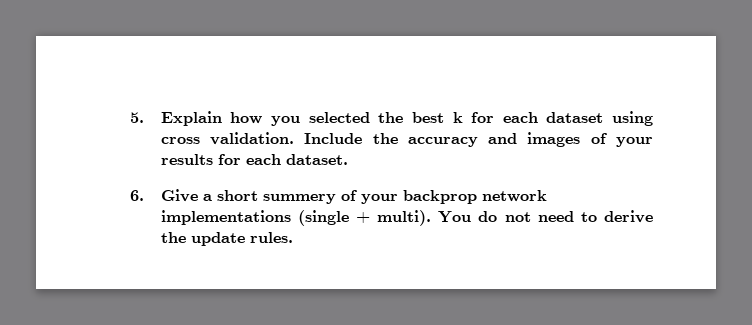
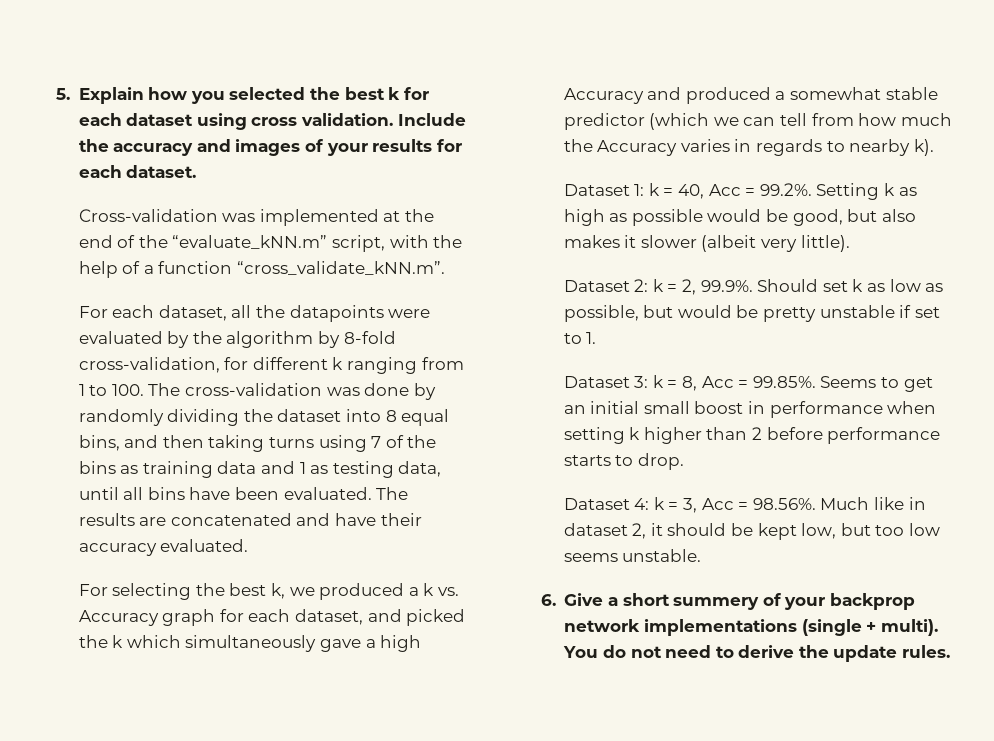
(348, 159) none -> [78,209,435,226] [78,235,463,252] [78,261,446,278] [78,305,431,322] [78,331,396,348] [78,357,464,374] [78,383,436,400] [78,409,450,426] [78,435,437,452] [78,461,442,478] [78,487,409,500] [78,513,422,526] [78,539,249,556] [78,583,460,600] [78,609,466,626] [78,635,422,652] [563,87,938,104] [563,113,952,130] [563,139,934,156] [563,183,917,200] [563,209,916,226] [563,235,850,252] [563,279,944,295] [563,305,940,322] [563,332,597,344] [563,375,933,392] [563,401,937,418] [563,427,941,444] [563,453,684,470] [563,497,926,513] [563,523,941,540] [563,549,702,562] // Cross-validation was implemented at the end of the “evaluate_kNN.m” script, with the help of a function “cross_validate_kNN.m”. // For each dataset, all the datapoints were evaluated by the algorithm by 8-fold cross-validation, for different k ranging from 1 to 100. The cross-validation was done by randomly dividing the dataset into 8 equal bins, and then taking turns using 7 of the bins as training data and 1 as testing data, until all bins have been evaluated. The results are concatenated and have their accuracy evaluated. // For selecting the best k, we produced a k vs. Accuracy graph for each dataset, and picked the k which simultaneously gave a high Accuracy and produced a somewhat stable predictor (which we can tell from how much the Accuracy varies in regards to nearby k). // Dataset 1: k = 40, Acc = 99.2%. Setting k as high as possible would be good, but also makes it slower (albeit very little). // Dataset 2: k = 2, 99.9%. Should set k as low as possible, but would be pretty unstable if set to 1. // Dataset 3: k = 8, Acc = 99.85%. Seems to get an initial small boost in performance when setting k higher than 2 before performance starts to drop. // Dataset 4: k = 3, Acc = 98.56%. Much like in dataset 2, it should be kept low, but too low seems unstable.

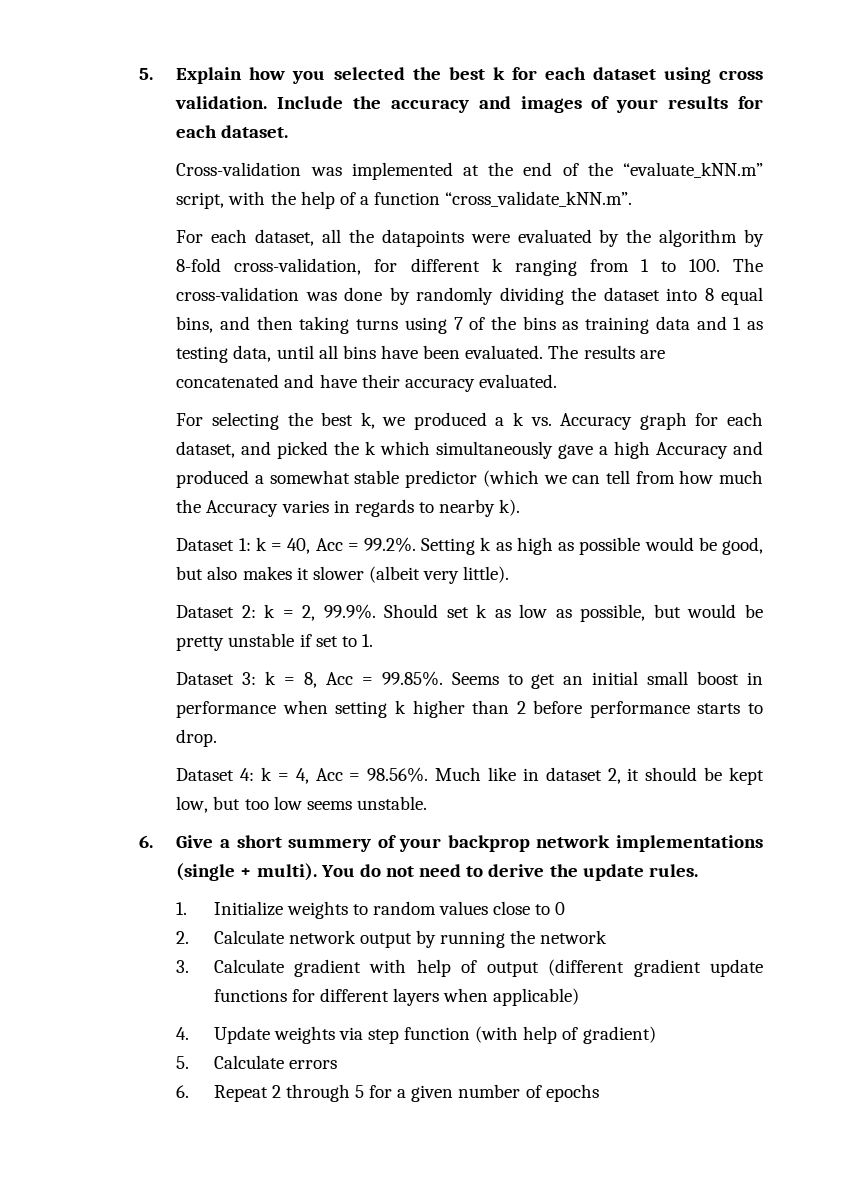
[683,498,698,513] 3, -> [295,768,309,784] 4,
(951, 651) none -> [176,901,566,919] [176,930,608,948] [176,959,763,977] [213,988,580,1006] [176,1026,656,1044] [176,1055,337,1069] [176,1084,599,1102] // 1. Initialize weights to random values close to 0 // 2. Calculate network output by running the network // 3. Calculate gradient with help of output (different gradient update functions for different layers when applicable) // 4. Update weights via step function (with help of gradient) // 5. Calculate errors // 6. Repeat 2 through 5 for a given number of epochs

